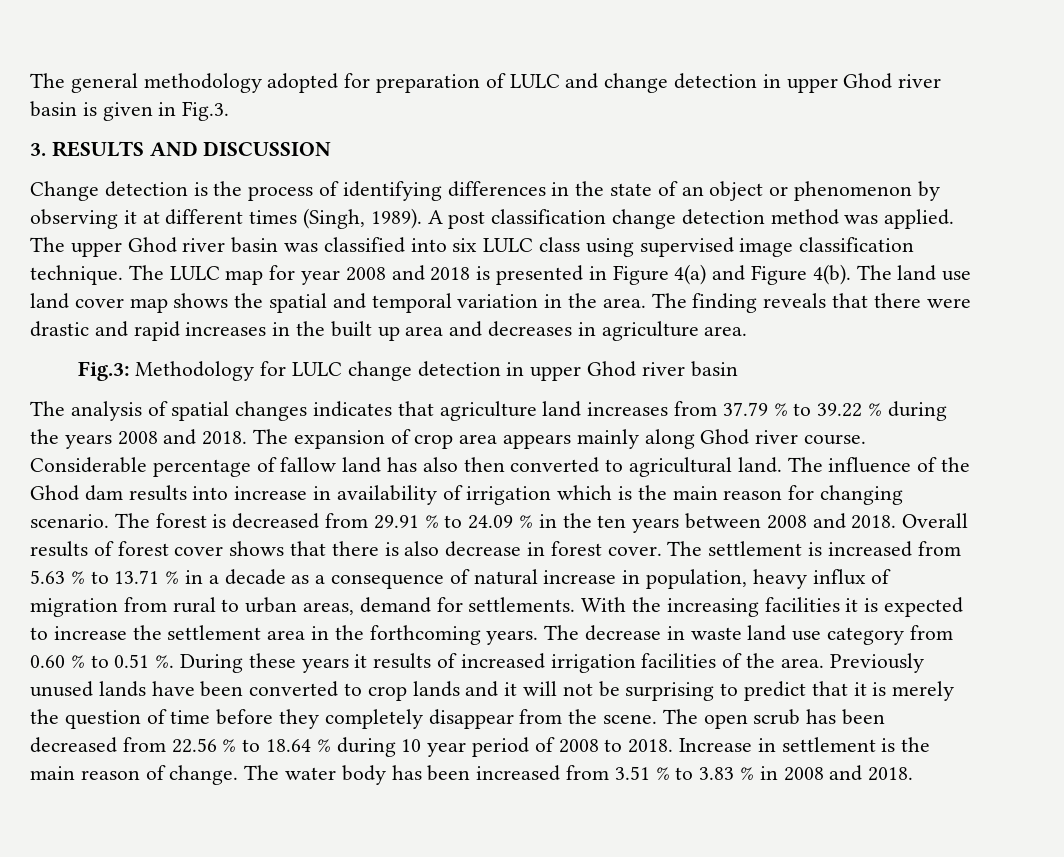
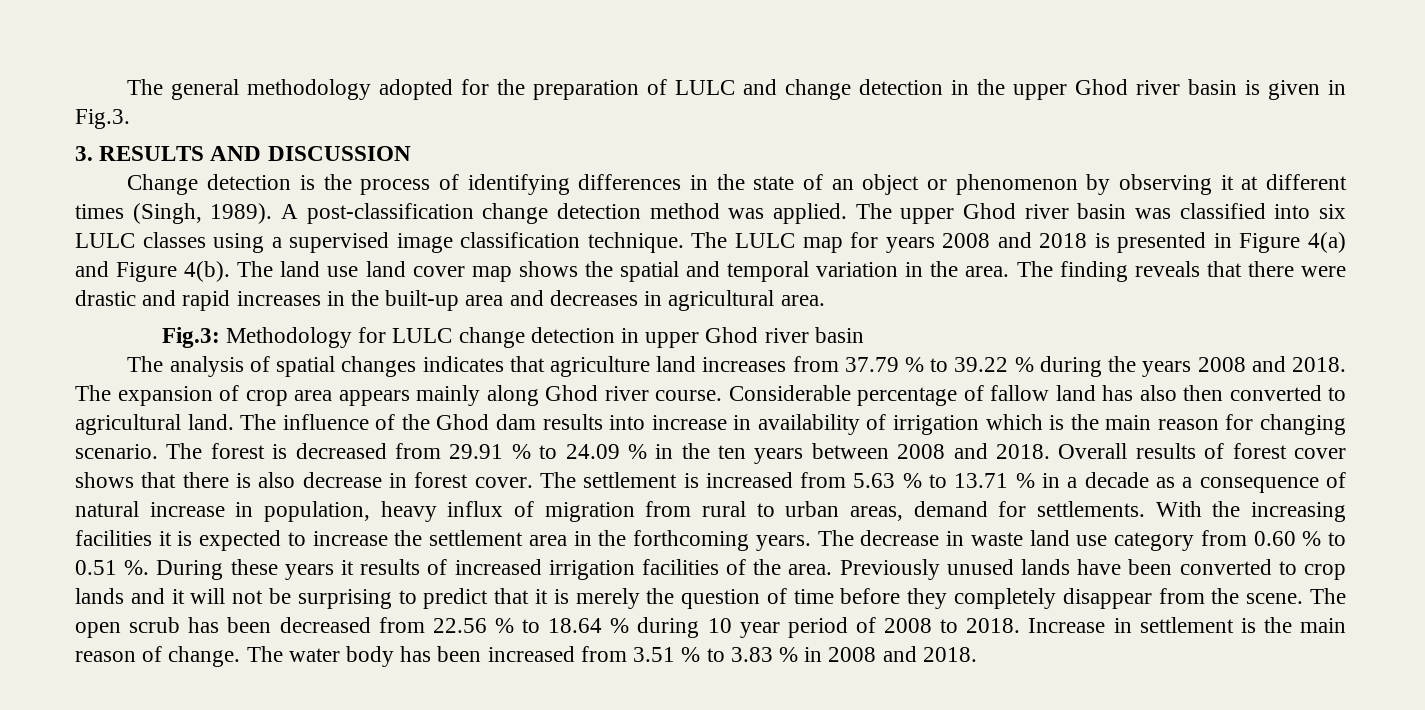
(371, 80) none -> [497,79,526,95] the
(781, 81) none -> [977,79,1006,95] the
[448,209,607,229] post classification -> [306,203,474,224] post-classification
[539,237,634,257] class using -> [142,232,282,253] classes using a
[301,270,341,285] year -> [885,237,935,253] years
[330,321,400,341] built up -> [385,290,460,311] built-up
[601,321,699,341] agriculture -> [668,290,775,311] agricultural

